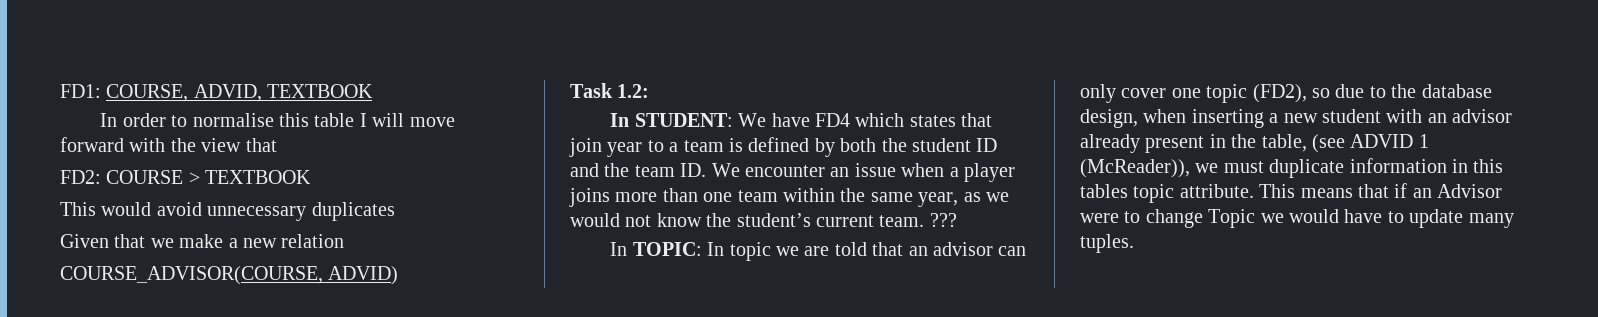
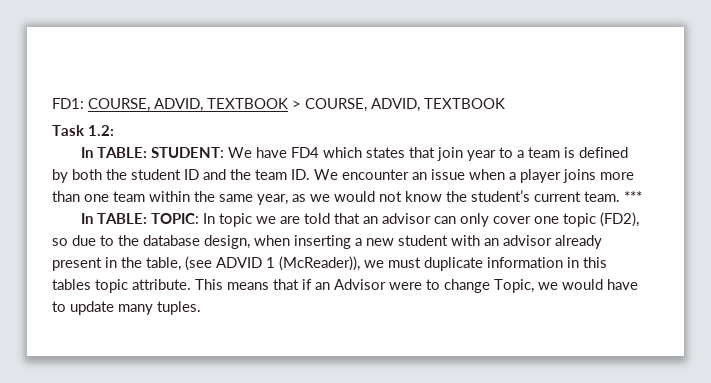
[100,113,455,127] [60,137,277,152] [60,170,312,184] [60,202,395,221] [60,234,345,248] [60,266,399,285] // In order to normalise this table I will move forward with the view that // FD2: COURSE > TEXTBOOK // This would avoid unnecessary duplicates // Given that we make a new relation // COURSE_ADVISOR(COURSE, ADVID) -> [292,98,505,112] > COURSE, ADVID, TEXTBOOK
(630, 120) none -> [96,147,147,158] TABLE:
[929,213,957,227] [610,242,628,256] ??? // In -> [624,191,642,202] [80,213,147,224] *** // In TABLE:
[1208,209,1256,228] Topic -> [494,279,534,293] Topic,

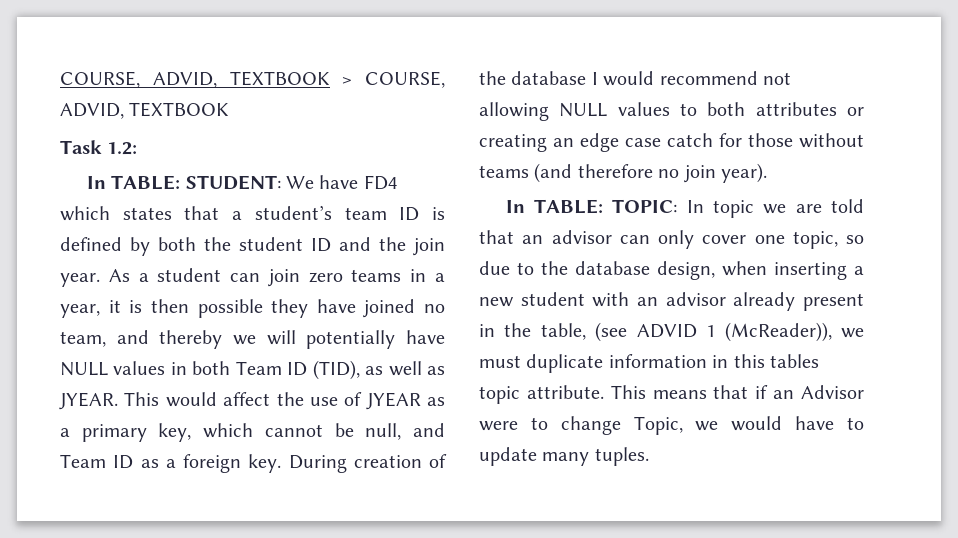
[52,98,84,109] FD1: -> (60, 79) none
[436,147,560,161] join year to a team -> [232,205,420,221] a student’s team ID
[255,169,634,183] [52,190,642,205] team ID. We encounter an issue when a player joins more than one team within the same year, as we would not know the student’s current team. *** -> [413,238,445,256] [60,268,445,287] [60,299,445,318] [60,330,446,349] [60,360,446,380] [59,392,445,410] [60,423,446,442] [60,454,447,473] [479,71,791,86] [479,102,864,121] [479,133,864,152] [479,163,767,183] join year. As a student can join zero teams in a year, it is then possible they have joined no team, and thereby we will potentially have NULL values in both Team ID (TID), as well as JYEAR. This would affect the use of JYEAR as a primary key, which cannot be null, and Team ID as a foreign key. During creation of the database I would recommend not allowing NULL values to both attributes or creating an edge case catch for those without teams (and therefore no join year).
[562,212,639,227] topic (FD2), -> [792,231,838,249] topic,

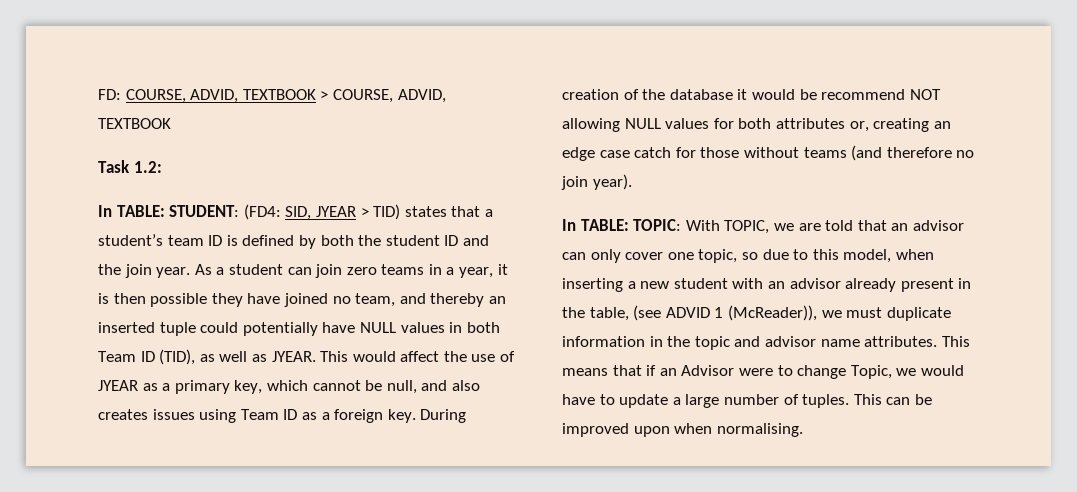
(60, 79) none -> [98,89,121,100] FD:
[285,175,397,190] [60,206,110,221] We have FD4 which -> [243,204,401,220] (FD4: SID, JYEAR > TID)
[233,330,296,345] we will -> [488,296,506,304] [98,322,239,336] an inserted tuple could
(446, 430) none -> [451,380,480,391] [98,409,237,423] also creates issues using
[591,71,791,86] I would recommend not -> [737,89,941,100] it would be recommend NOT
[680,103,697,116] to -> [713,118,734,129] for
[847,107,864,116] or -> [849,121,869,132] or,
[686,200,755,218] In topic -> [685,220,770,234] With TOPIC,
[541,261,715,280] the database design, -> [812,249,892,263] this model,
[733,354,819,368] [479,385,604,404] this tables topic attribute. -> [667,336,938,350] the topic and advisor name attributes.
[542,447,649,466] many tuples. -> [672,394,932,408] [562,423,803,437] a large number of tuples. This can be improved upon when normalising.

